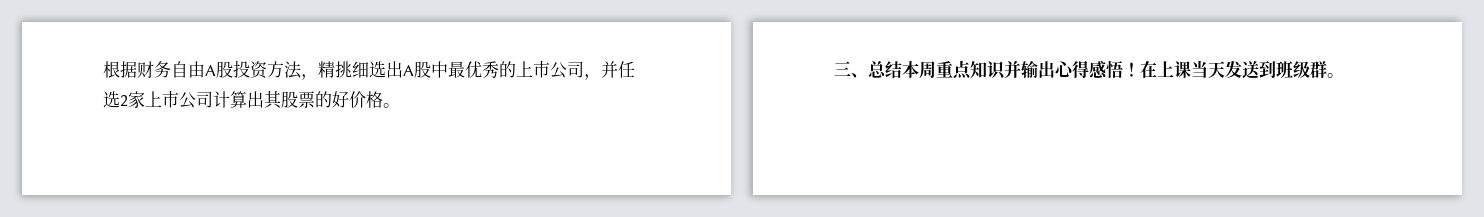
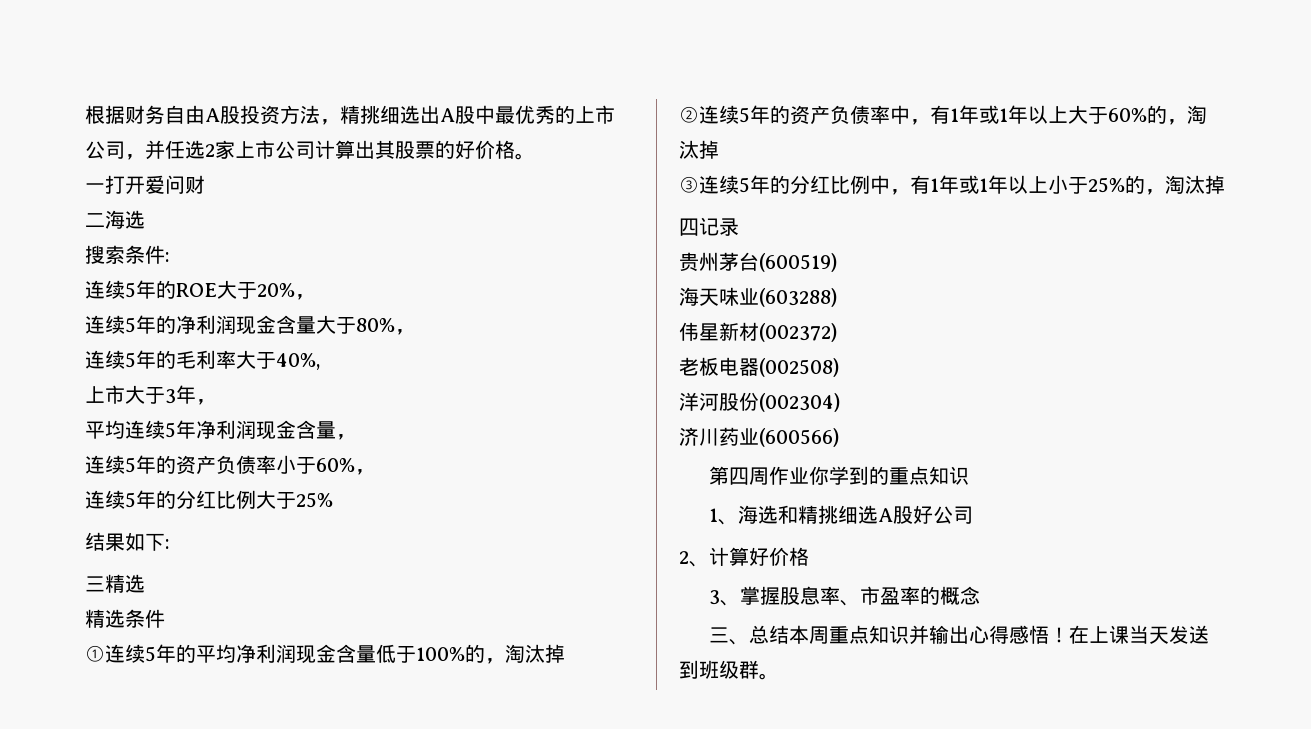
(400, 105) none -> [85,175,205,194] [85,210,145,229] [85,245,169,264] [85,280,315,300] [85,315,415,335] [85,350,320,370] [85,385,216,405] [85,420,356,440] [85,455,375,475] [85,490,333,509] [85,532,169,551] [85,574,145,593] [85,609,165,628] [85,644,565,664] [679,105,1207,125] [679,140,719,159] [679,175,1225,195] [679,217,739,236] [679,252,837,272] [679,287,837,307] [679,322,837,342] [679,357,839,377] [679,392,840,412] [679,427,839,447] [709,466,970,485] [709,505,974,525] [679,547,809,567] [709,586,981,606] // 一打开爱问财 // 二海选 // 搜索条件: // 连续5年的ROE大于20%， // 连续5年的净利润现金含量大于80%， // 连续5年的毛利率大于40%, // 上市大于3年， // 平均连续5年净利润现金含量， // 连续5年的资产负债率小于60%， // 连续5年的分红比例大于25% // 结果如下: // 三精选 // 精选条件 // ①连续5年的平均净利润现金含量低于100%的，淘汰掉 // ②连续5年的资产负债率中，有1年或1年以上大于60%的，淘汰掉 // ③连续5年的分红比例中，有1年或1年以上小于25%的，淘汰掉 // 四记录 // 贵州茅台(600519) // 海天味业(603288) // 伟星新材(002372) // 老板电器(002508) // 洋河股份(002304) // 济川药业(600566) // 第四周作业你学到的重点知识 // 1、海选和精挑细选A股好公司 // 2、计算好价格 // 3、掌握股息率、市盈率的概念

